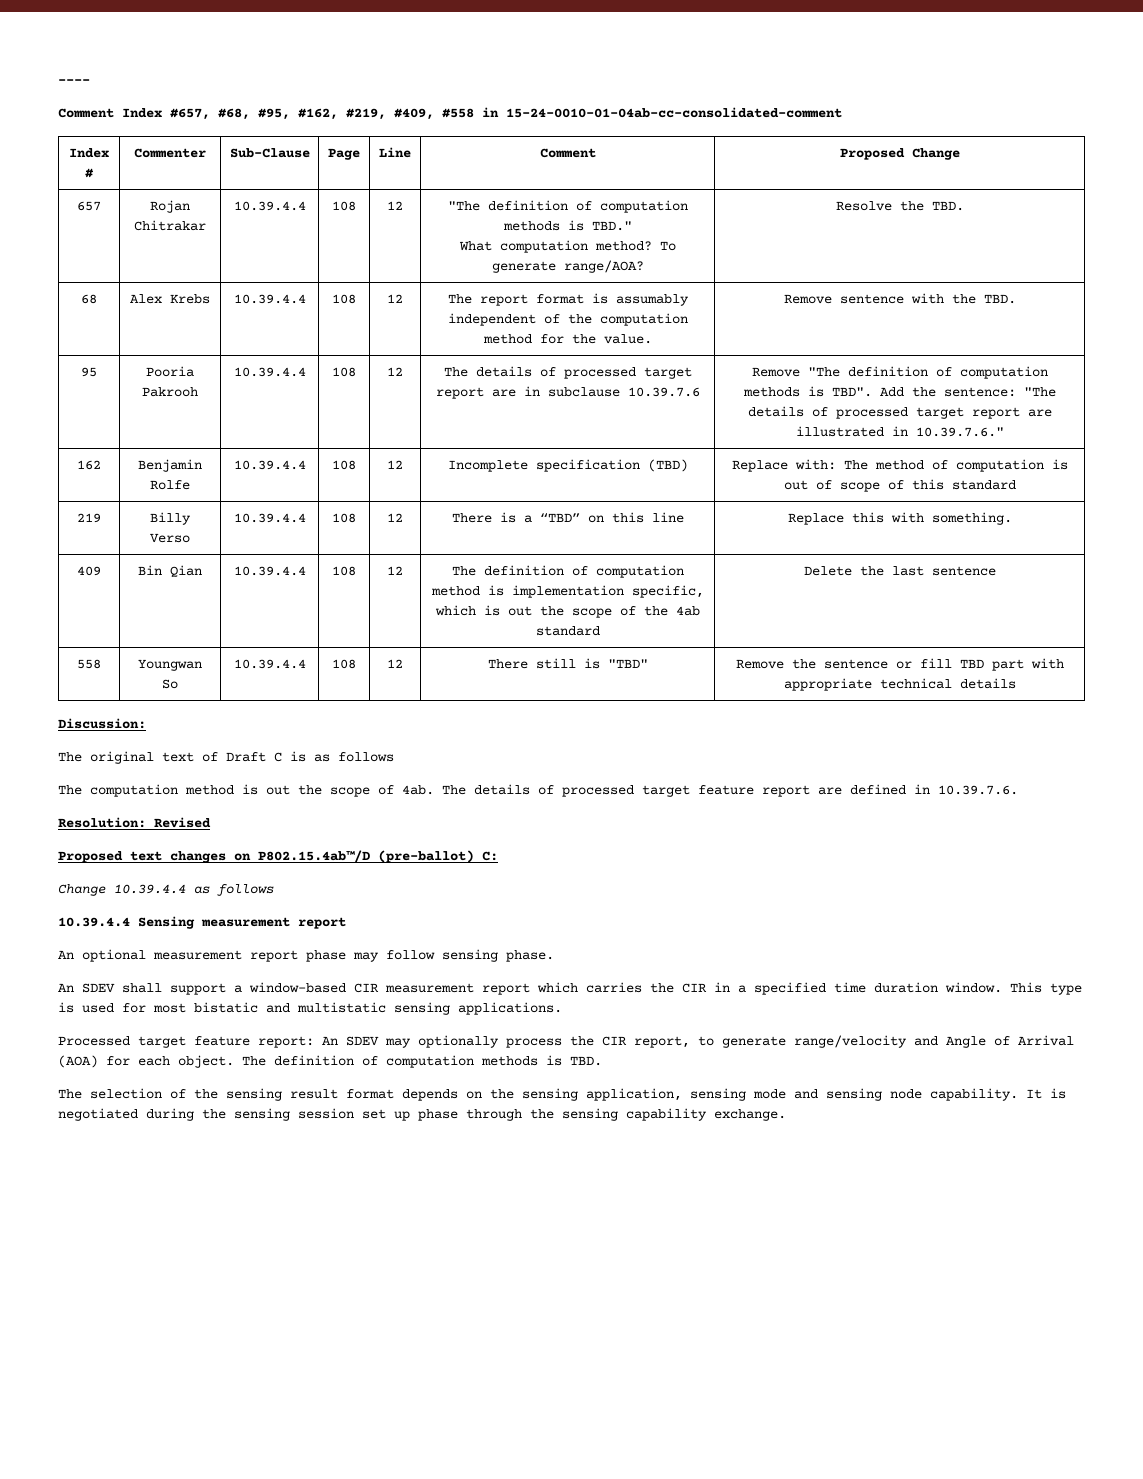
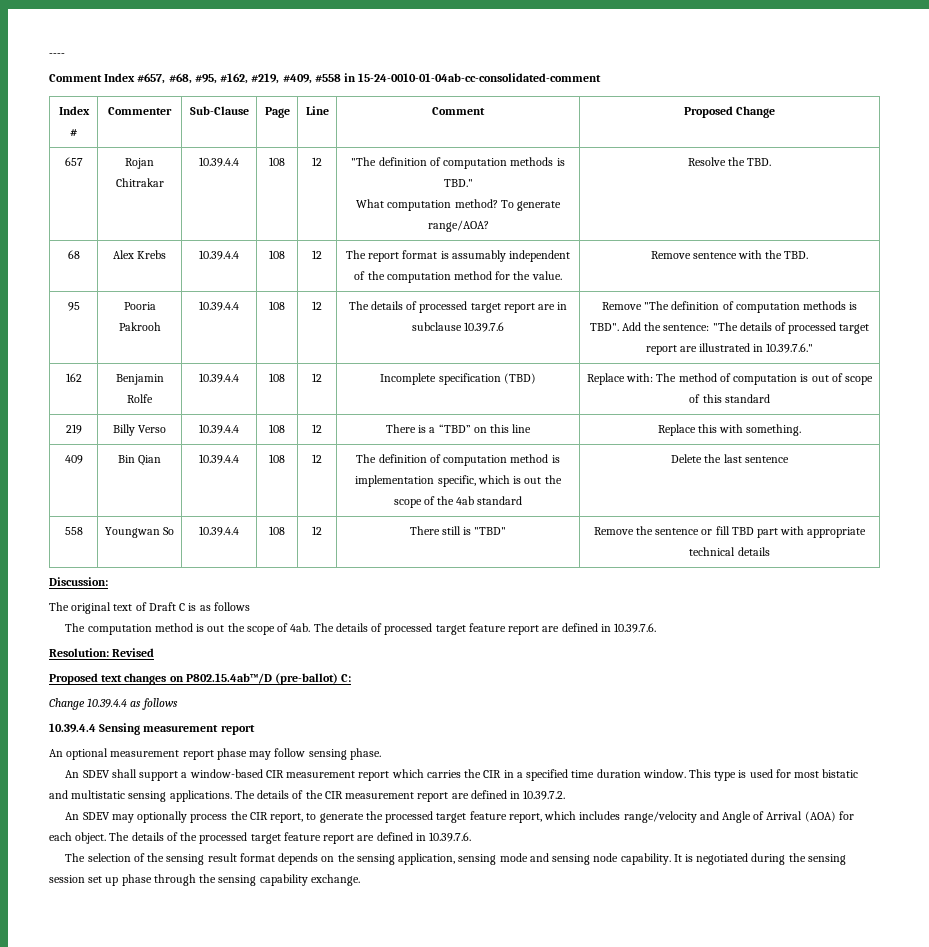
[58,1036,314,1048] // Processed target feature report: -> [234,790,566,802] The details of the CIR measurement report are defined in 10.39.7.2. //
(786, 1042) none -> [365,811,621,823] the processed target feature report, which includes
[274,1055,602,1068] definition of computation methods is TBD. -> [131,832,472,844] details of the processed target feature report are defined in 10.39.7.6.

